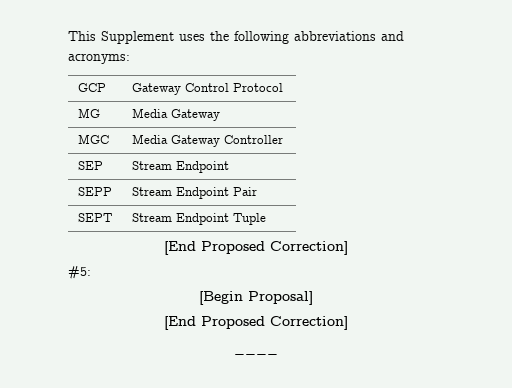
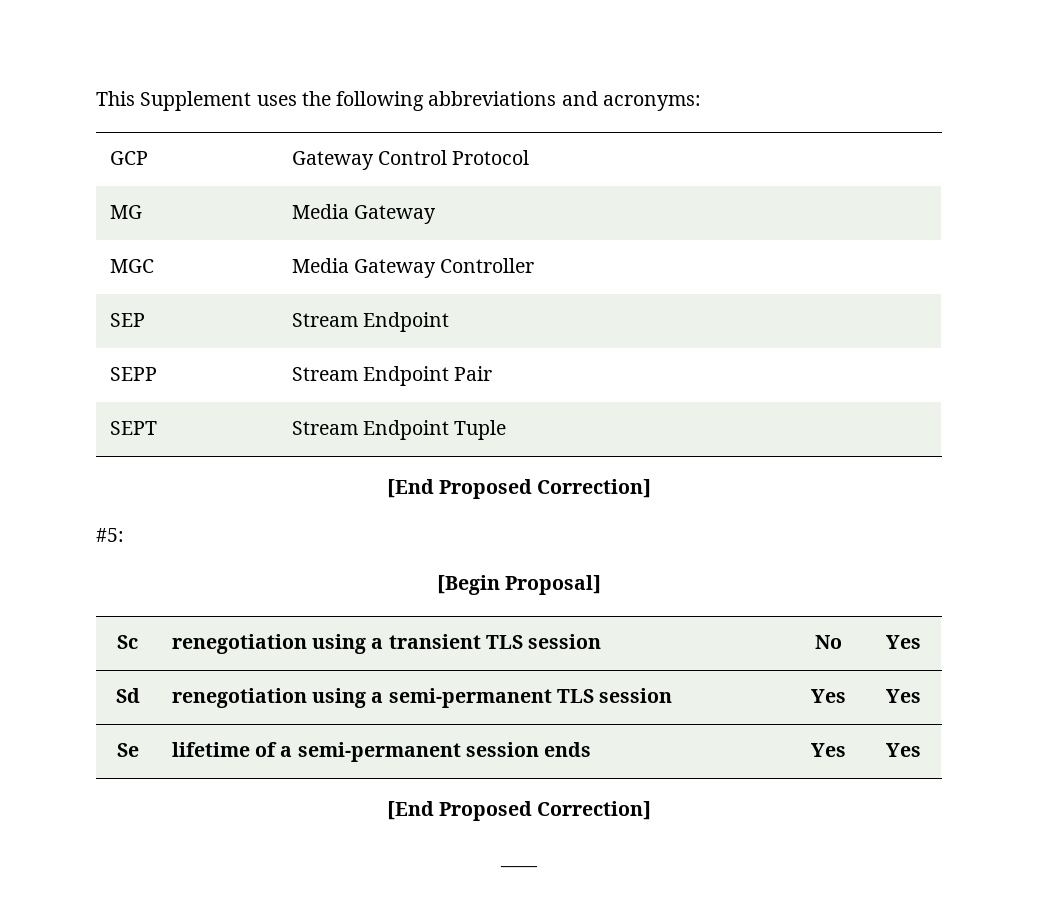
(313, 298) none -> [117,635,138,649] [171,634,602,654] [814,635,842,649] [886,635,921,649] [115,688,140,703] [171,688,673,708] [810,689,846,703] [886,689,921,703] [116,743,139,757] [171,742,592,762] [810,743,846,757] [886,743,921,757] // Sc | renegotiation using a transient TLS session | No | Yes // Sd | renegotiation using a semi-permanent TLS session | Yes | Yes // Se | lifetime of a semi-permanent session ends | Yes | Yes

